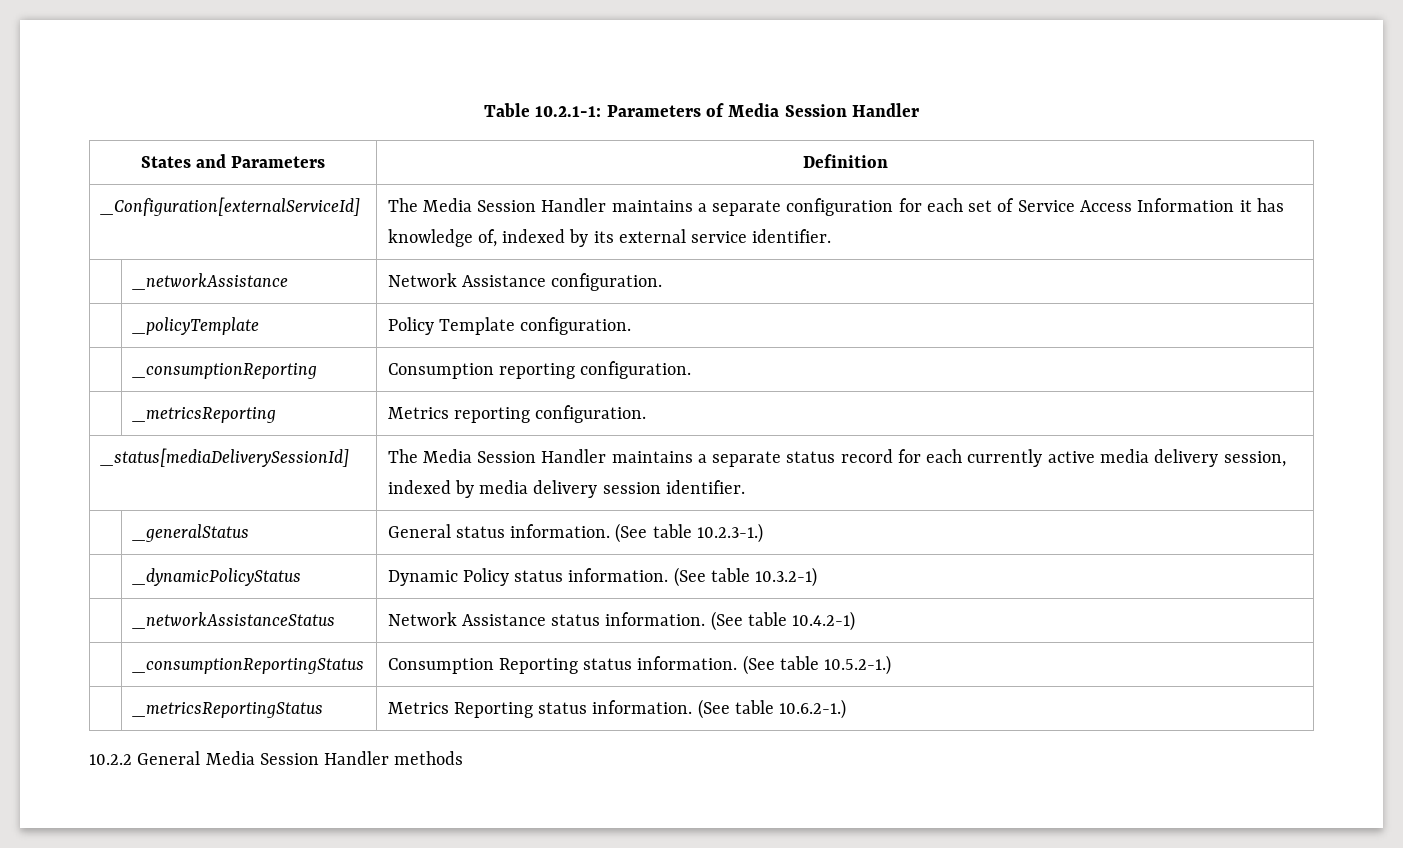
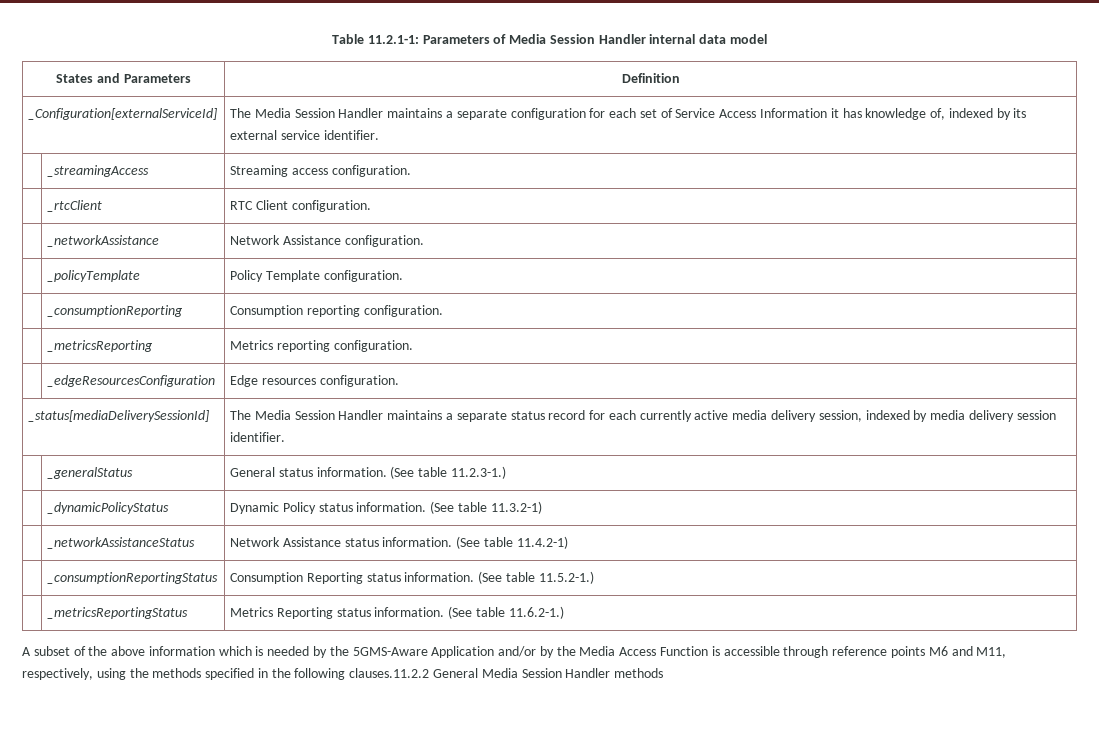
[535,106,602,117] 10.2.1-1: -> [367,35,419,44] 11.2.1-1:
(919, 110) none -> [649,34,768,44] internal data model
(832, 236) none -> [47,165,150,177] [230,165,411,177] [47,200,103,212] [230,200,371,212] // | _streamingAccess | Streaming access configuration. // | _rtcClient | RTC Client configuration.
(647, 414) none -> [47,375,216,387] [230,375,399,387] // | _edgeResourcesConfiguration | Edge resources configuration.
[696,523,763,543] 10.2.3-1.) -> [450,466,506,479] 11.2.3-1.)
[755,567,818,587] 10.3.2-1) -> [490,501,542,514] 11.3.2-1)
[792,611,856,631] 10.4.2-1) -> [516,536,568,549] 11.4.2-1)
[824,655,892,675] 10.5.2-1.) -> [538,571,594,584] 11.5.2-1.)
[779,699,847,719] [89,754,132,765] 10.6.2-1.) // 10.2.2 -> [508,606,564,619] [22,646,1007,658] [22,668,430,680] 11.6.2-1.) // A subset of the above information which is needed by the 5GMS-Aware Application and/or by the Media Access Function is accessible through reference points M6 and M11, respectively, using the methods specified in the following clauses.11.2.2

